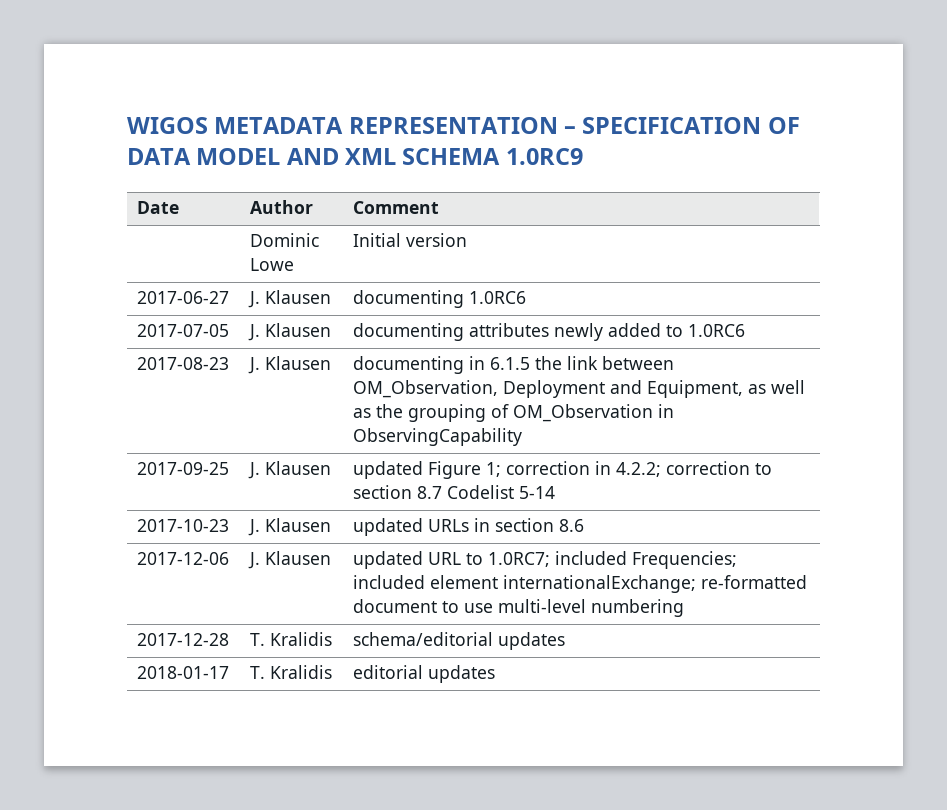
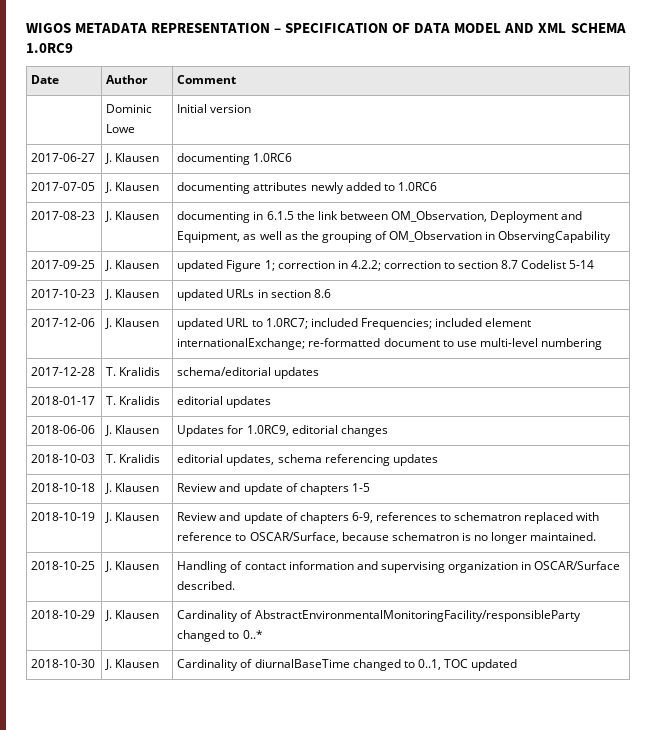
(496, 674) none -> [31,425,96,434] [105,425,160,436] [177,425,388,437] [31,454,96,463] [106,454,161,463] [177,454,438,466] [31,483,96,492] [105,483,160,494] [177,483,370,495] [31,512,96,521] [105,512,160,523] [177,512,600,524] [177,532,597,544] [31,561,96,570] [105,561,160,572] [177,561,621,573] [177,581,236,590] [31,610,96,619] [105,610,160,621] [177,610,581,622] [177,630,263,642] [31,659,96,668] [105,659,160,670] [177,659,518,671] // 2018-06-06 | J. Klausen | Updates for 1.0RC9, editorial changes // 2018-10-03 | T. Kralidis | editorial updates, schema referencing updates // 2018-10-18 | J. Klausen | Review and update of chapters 1-5 // 2018-10-19 | J. Klausen | Review and update of chapters 6-9, references to schematron replaced with reference to OSCAR/Surface, because schematron is no longer maintained. // 2018-10-25 | J. Klausen | Handling of contact information and supervising organization in OSCAR/Surface described. // 2018-10-29 | J. Klausen | Cardinality of AbstractEnvironmentalMonitoringFacility/responsibleParty changed to 0..* // 2018-10-30 | J. Klausen | Cardinality of diurnalBaseTime changed to 0..1, TOC updated

